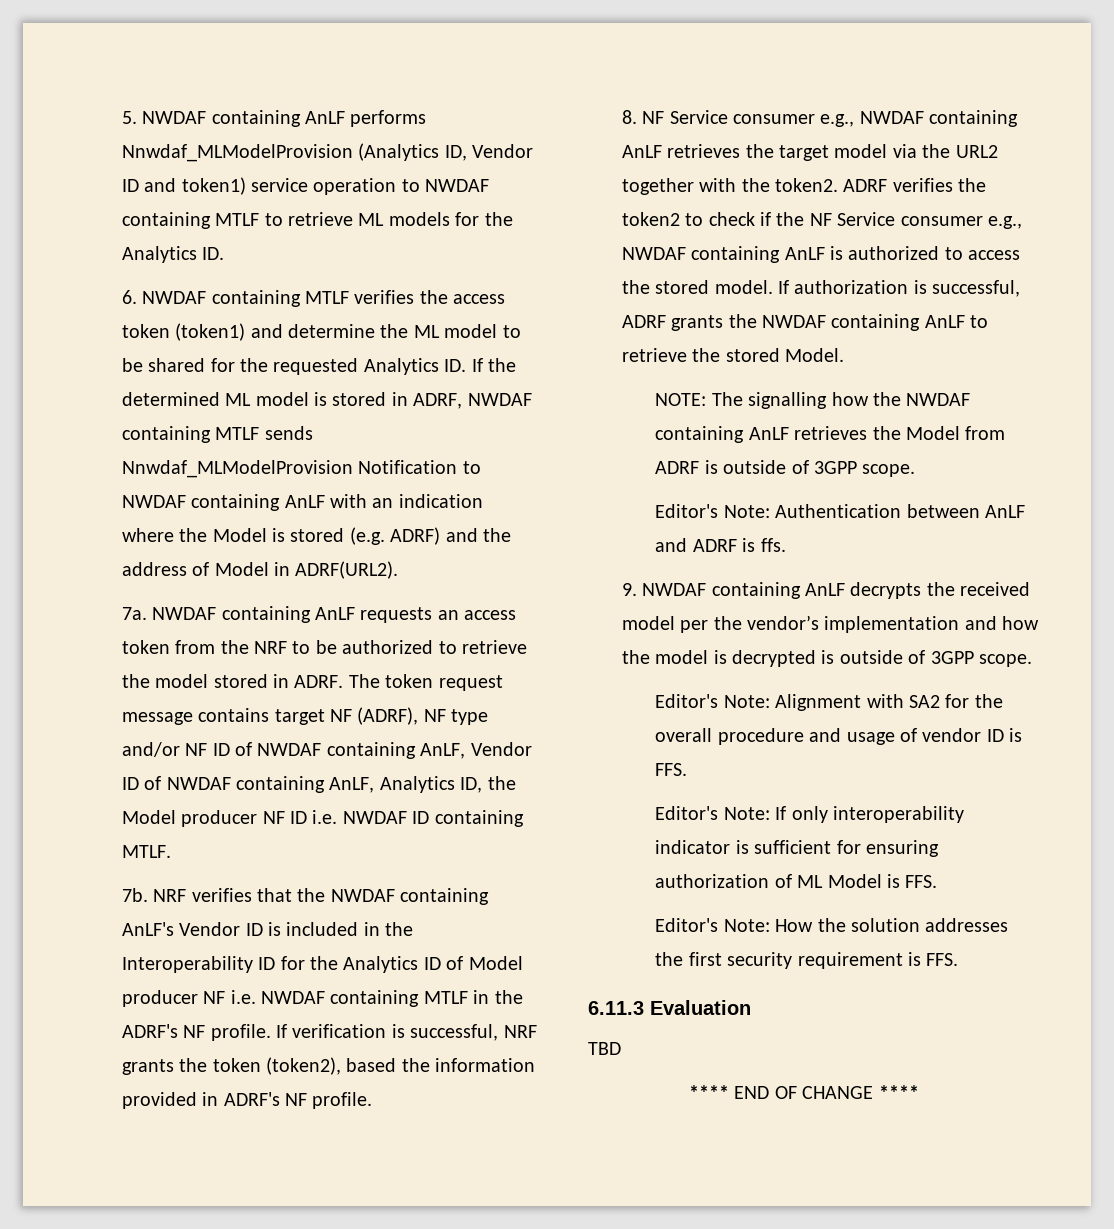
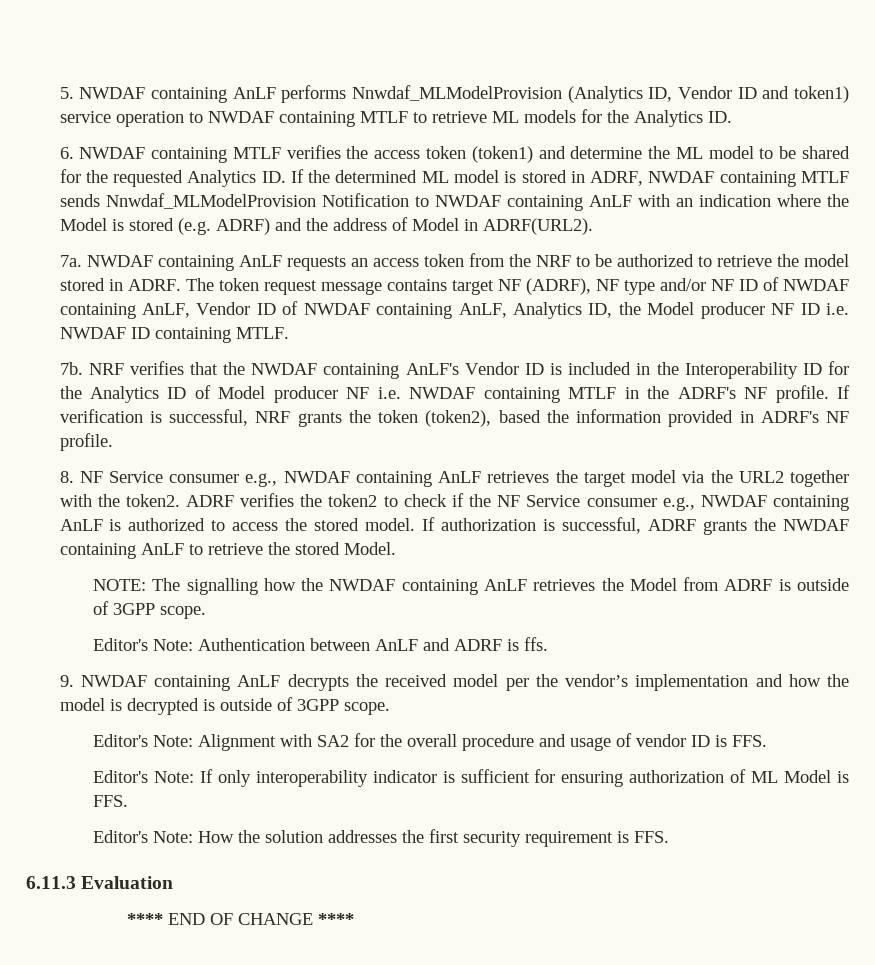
[588,1042,621,1055] // TBD -> (174, 882) none

